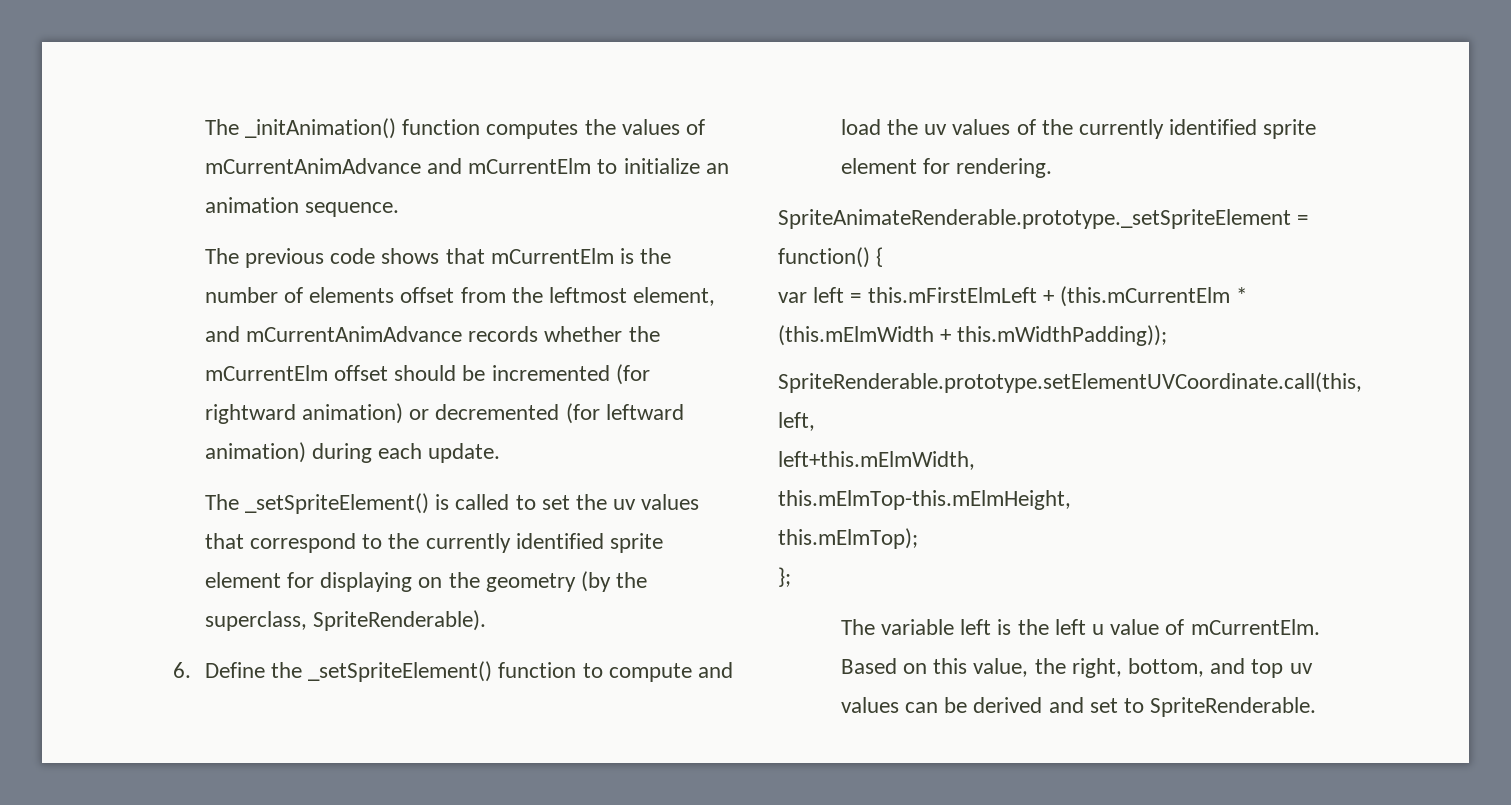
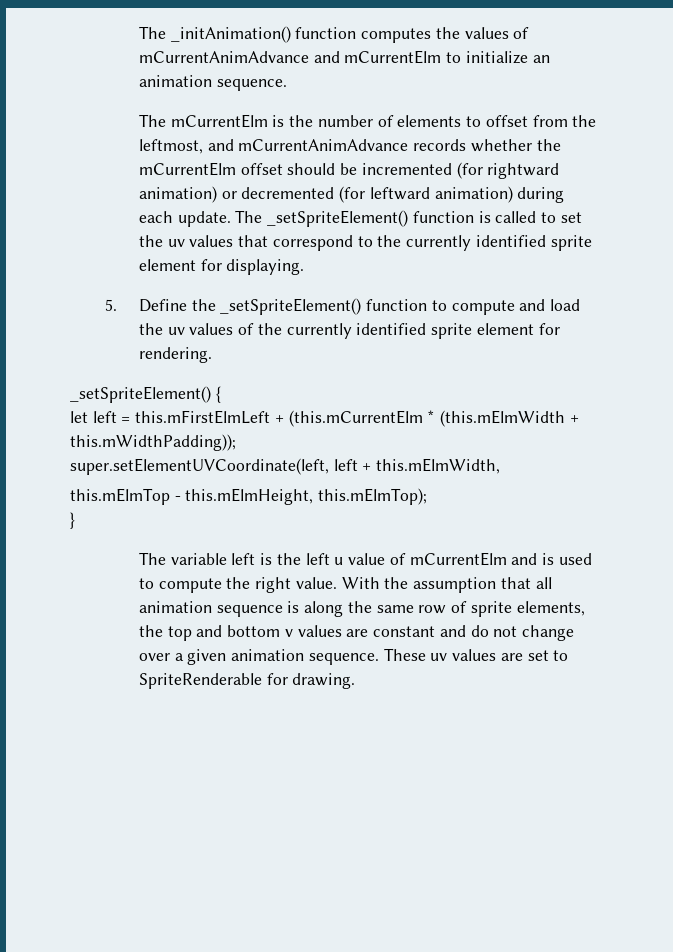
[244,248,485,268] previous code shows that -> (167, 120) none
(395, 295) none -> [466,116,482,127] to
[548,287,716,306] leftmost element, -> [139,139,204,154] leftmost,
(501, 453) // -> (231, 219) none
(429, 503) none -> [412,211,474,223] function
[320,571,648,592] [204,610,486,631] [173,662,192,678] displaying on the geometry (by the superclass, SpriteRenderable). // 6. -> [226,259,305,275] [104,299,117,311] displaying. // 5.
[778,209,1309,229] [778,247,870,268] SpriteAnimateRenderable.prototype._setSpriteElement = function() -> [70,386,211,403] _setSpriteElement()
[778,292,807,303] var -> [70,411,88,423] let
[778,372,1362,393] [778,412,815,431] [778,451,975,470] [778,490,1071,510] SpriteRenderable.prototype.setElementUVCoordinate.call(this, left, // left+this.mElmWidth, // this.mElmTop-this.mElmHeight, // -> [70,458,501,475] [70,488,314,505] super.setElementUVCoordinate(left, left + this.mElmWidth, // this.mElmTop - this.mElmHeight,
[778,567,791,587] }; -> [70,512,75,529] }
[1190,619,1320,635] [840,658,1313,678] [840,697,1317,717] mCurrentElm. Based on this value, the right, bottom, and top uv values can be derived and set to SpriteRenderable. -> [409,552,592,566] [139,577,552,593] [139,601,585,617] [139,625,574,641] [139,648,569,665] [139,673,356,689] mCurrentElm and is used to compute the right value. With the assumption that all animation sequence is along the same row of sprite elements, the top and bottom v values are constant and do not change over a given animation sequence. These uv values are set to SpriteRenderable for drawing.

